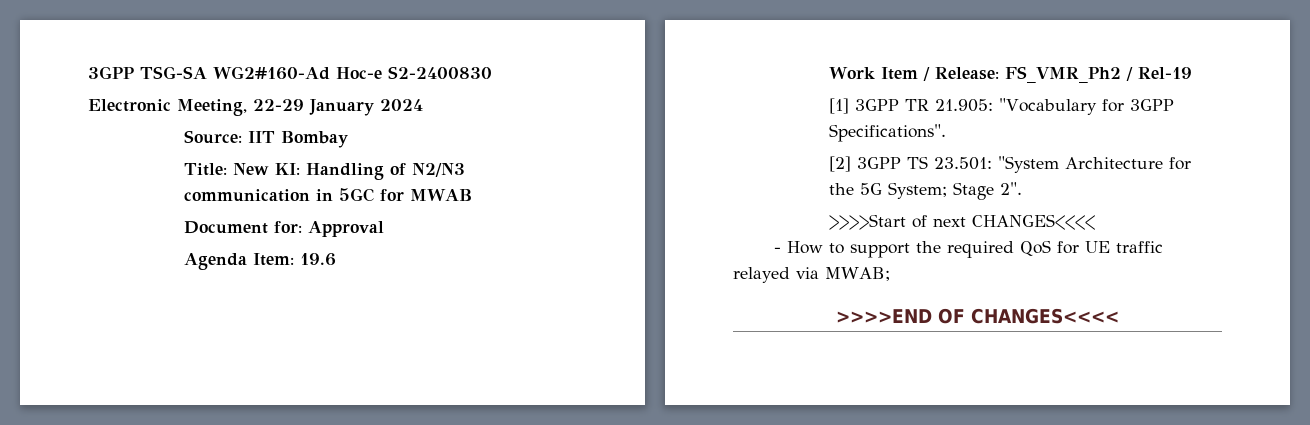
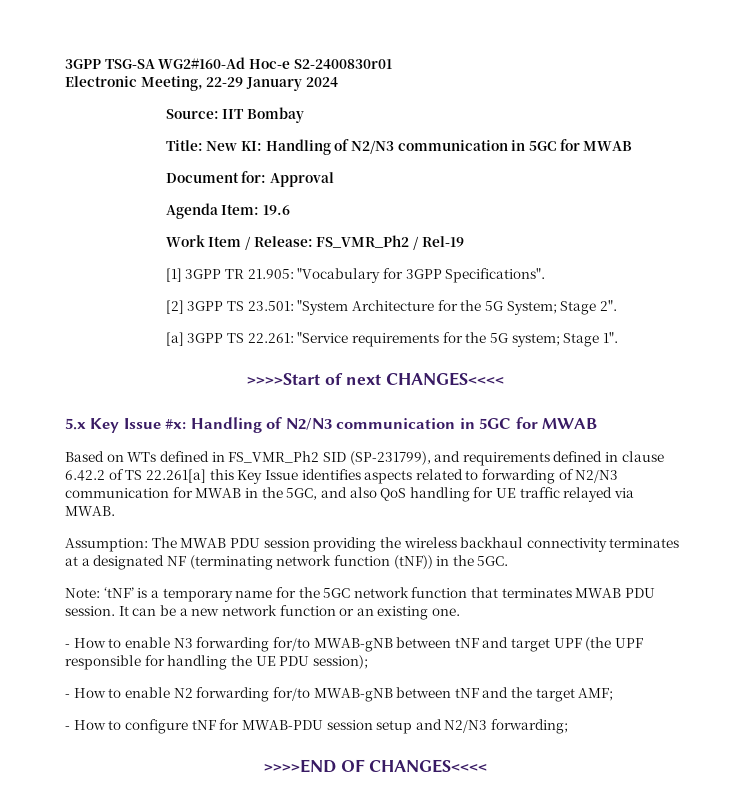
[388,66,492,79] S2-2400830 -> [293,59,392,69] S2-2400830r01
[829,214,1096,230] [773,240,1051,258] >>>>Start of next CHANGES<<<< // - How to support the required QoS -> [165,332,618,347] [247,372,504,386] [65,417,598,433] [65,451,664,466] [65,469,619,484] [65,487,470,502] [a] 3GPP TS 22.261: "Service requirements for the 5G system; Stage 1". // >>>>Start of next CHANGES<<<< // 5.x Key Issue #x: Handling of N2/N3 communication in 5GC for MWAB // Based on WTs defined in FS_VMR_Ph2 SID (SP-231799), and requirements defined in clause 6.42.2 of TS 22.261[a] this Key Issue identifies aspects related to forwarding of N2/N3 communication for MWAB in the 5GC, and also QoS handling
[825,267,890,281] MWAB; -> [65,506,115,516] [65,537,680,552] [65,555,509,570] [65,587,656,602] [65,605,461,620] [65,637,644,652] [65,655,368,670] [65,687,614,702] [65,719,569,734] MWAB. // Assumption: The MWAB PDU session providing the wireless backhaul connectivity terminates at a designated NF (terminating network function (tNF)) in the 5GC. // Note: ‘tNF’ is a temporary name for the 5GC network function that terminates MWAB PDU session. It can be a new network function or an existing one. // - How to enable N3 forwarding for/to MWAB-gNB between tNF and target UPF (the UPF responsible for handling the UE PDU session); // - How to enable N2 forwarding for/to MWAB-gNB between tNF and the target AMF; // - How to configure tNF for MWAB-PDU session setup and N2/N3 forwarding;

